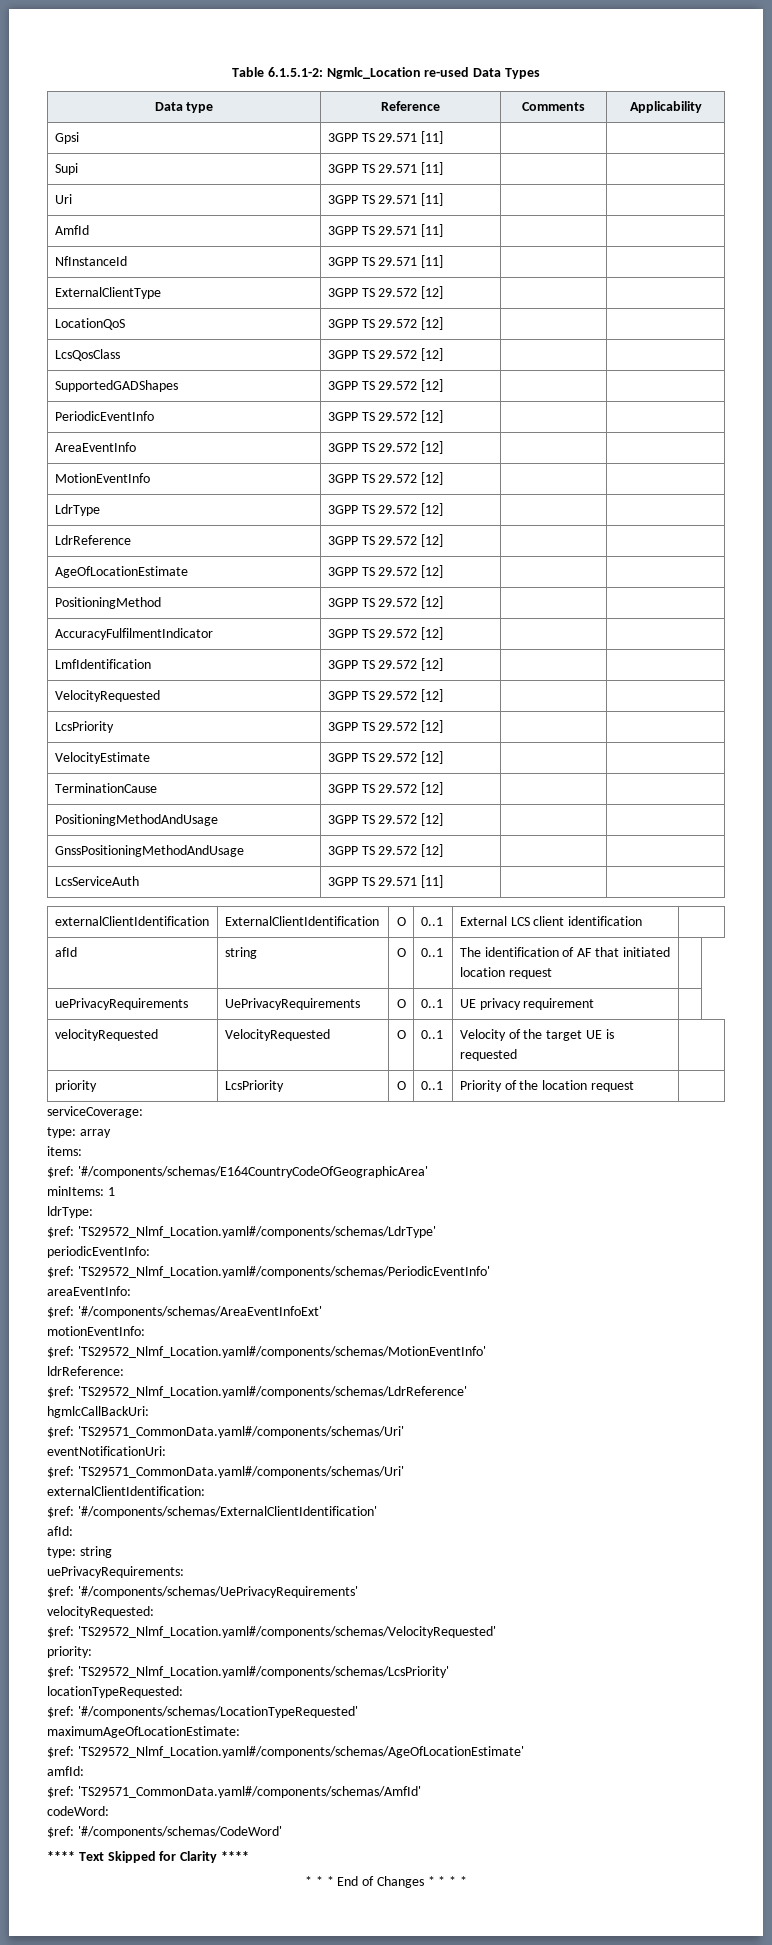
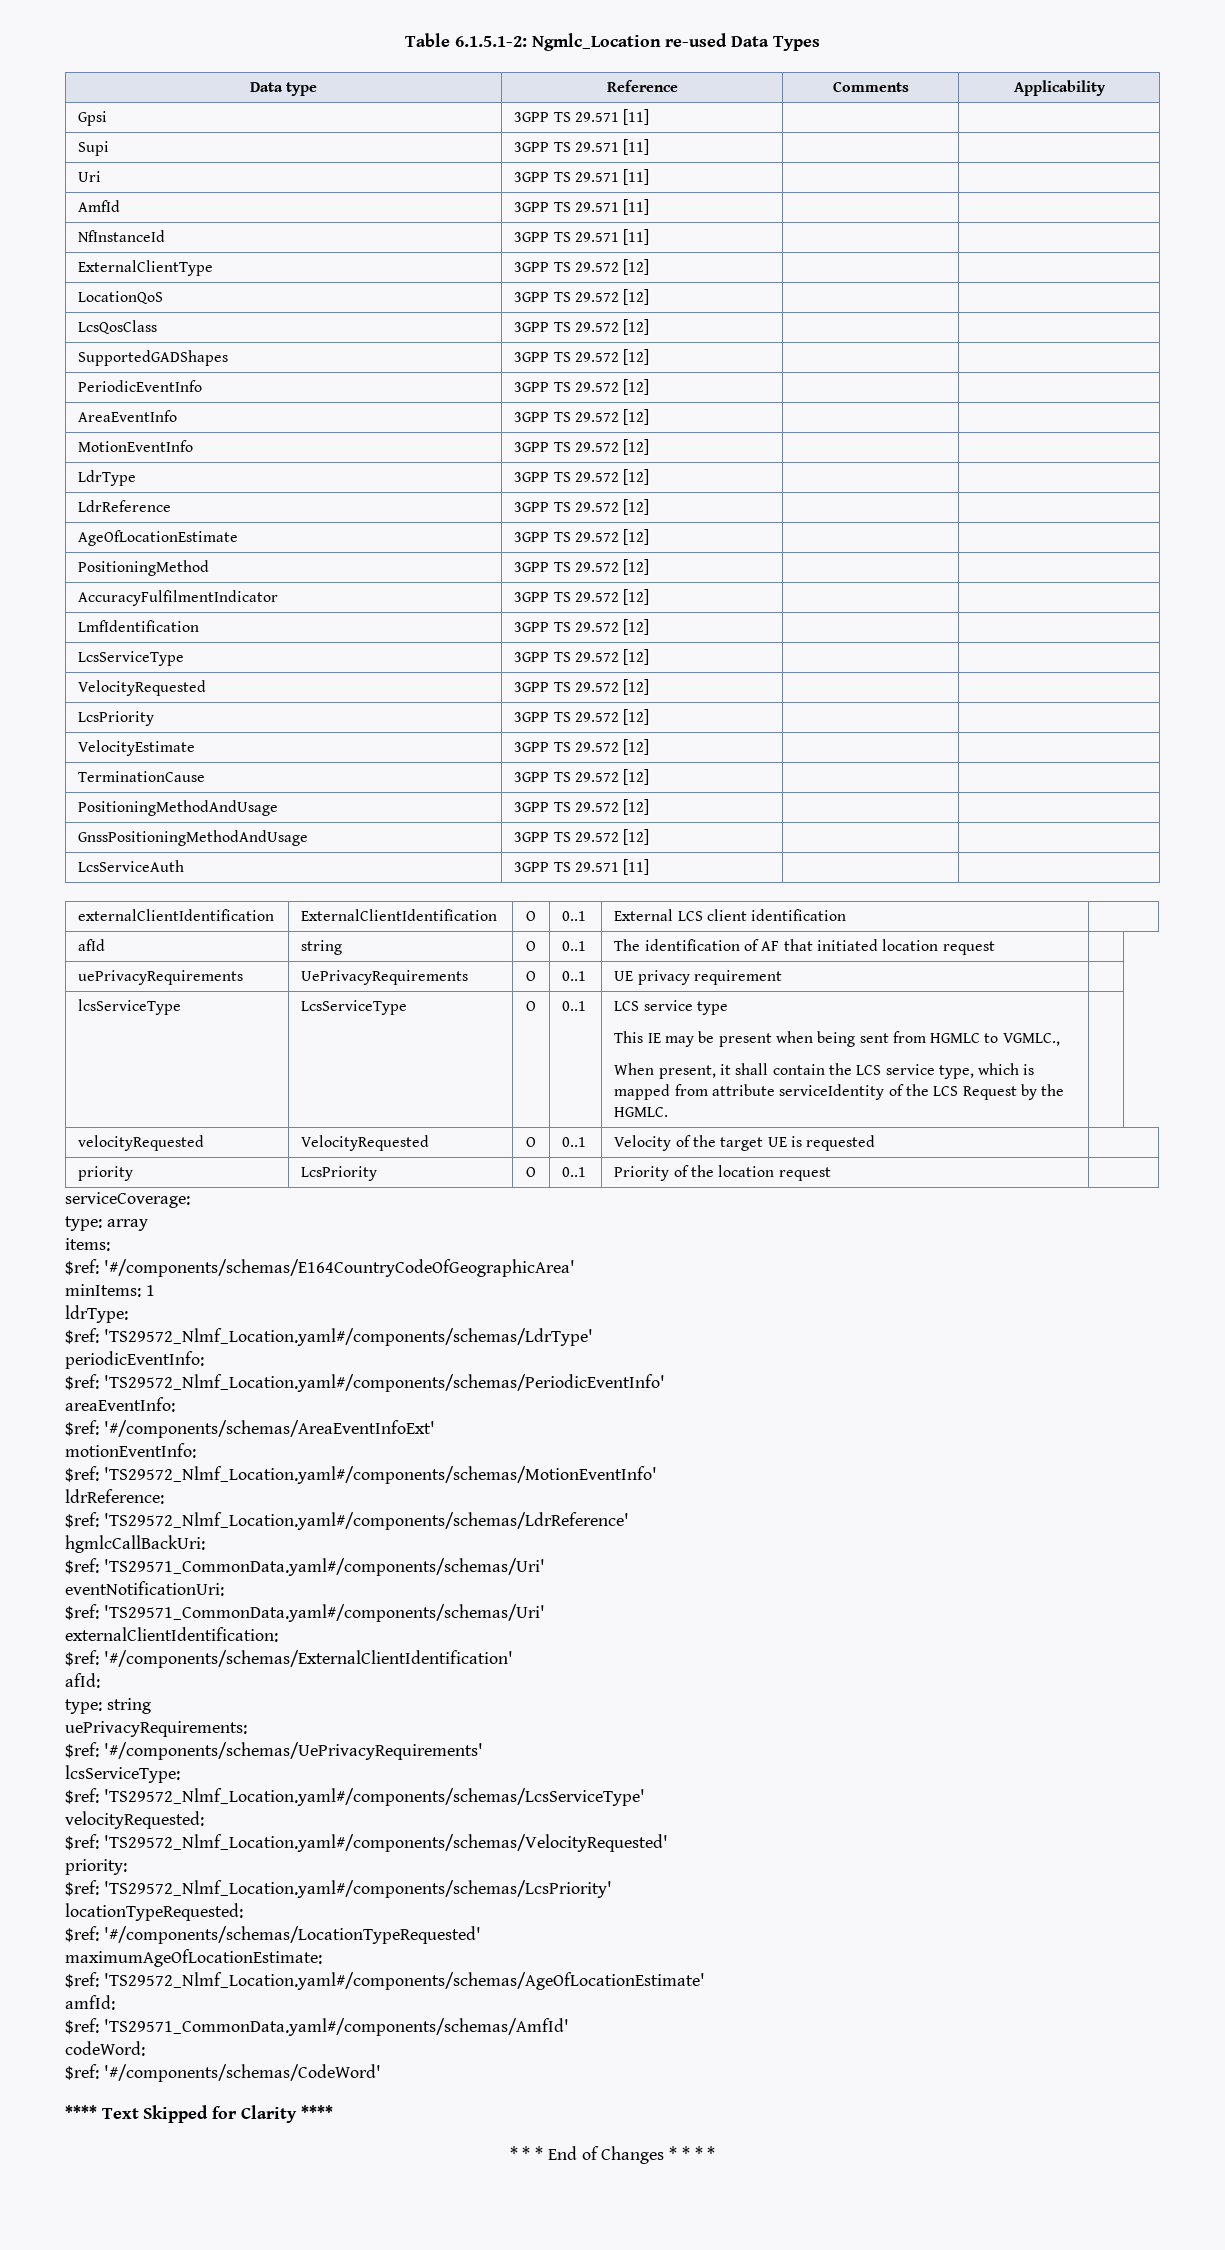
(444, 664) none -> [78,651,185,666] [514,649,650,665] // LcsServiceType | 3GPP TS 29.572 [12] | |
(595, 1004) none -> [78,999,182,1015] [301,1000,408,1015] [526,1001,536,1011] [562,1001,587,1011] [614,1000,728,1015] [614,1031,1060,1047] [614,1063,1035,1079] [614,1084,1065,1100] [614,1107,669,1117] // lcsServiceType | LcsServiceType | O | 0..1 | LCS service type // This IE may be present when being sent from HGMLC to VGMLC., // When present, it shall contain the LCS service type, which is mapped from attribute serviceIdentity of the LCS Request by the HGMLC. |
(358, 1592) none -> [65,1765,180,1783] [65,1788,645,1806] // lcsServiceType: // $ref: 'TS29572_Nlmf_Location.yaml#/components/schemas/LcsServiceType'

